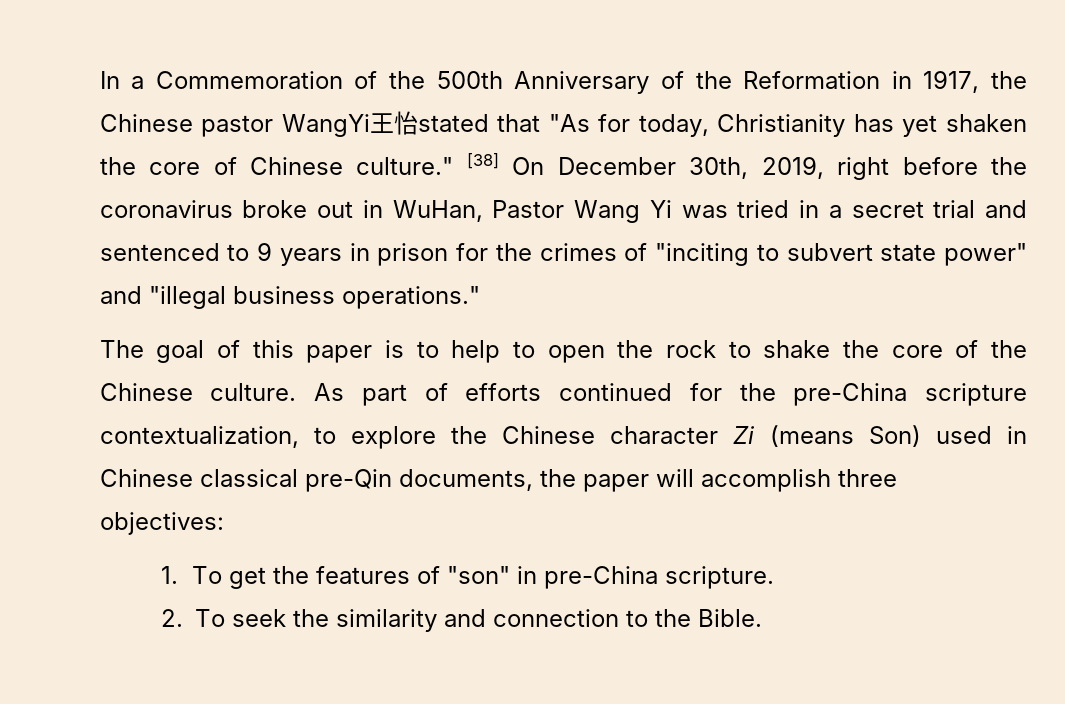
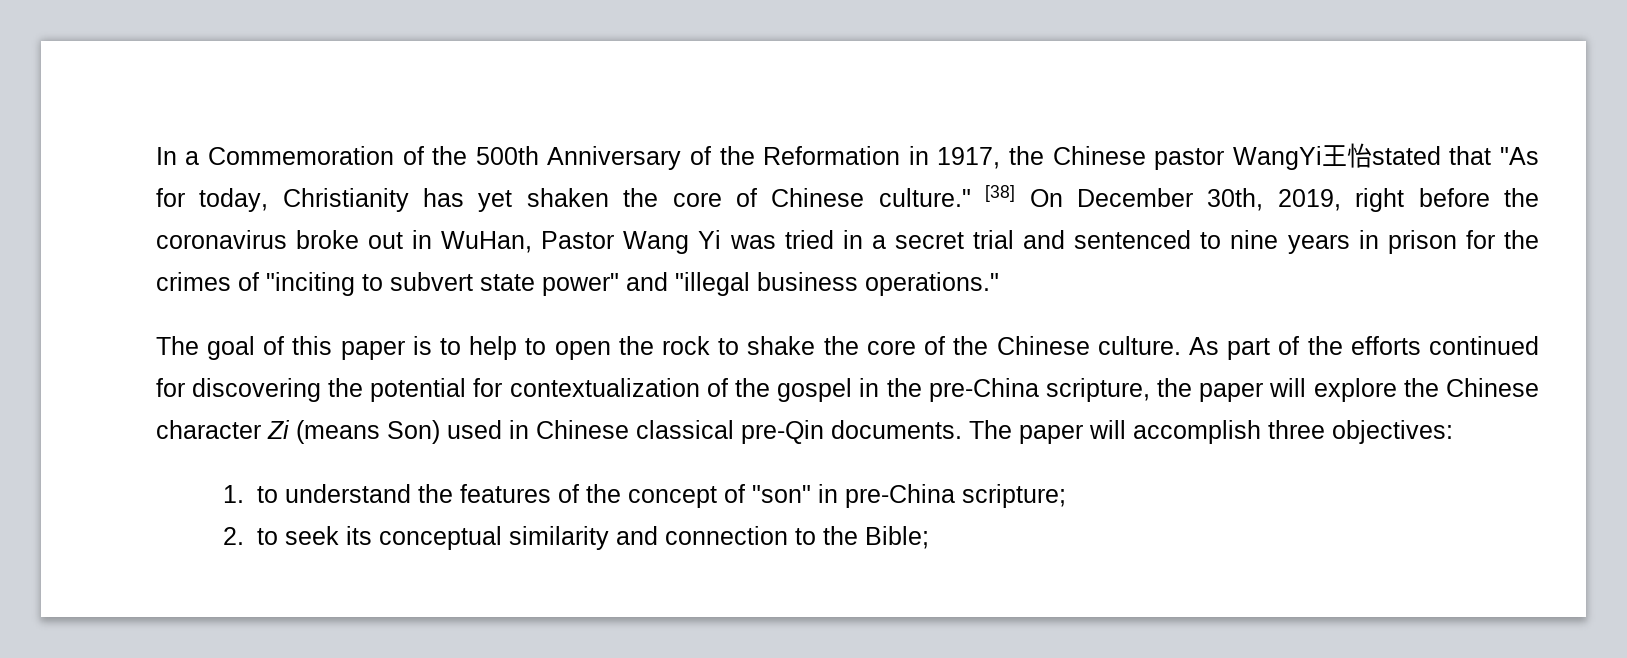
[257,242,273,261] 9 -> [1230,230,1279,249] nine
(448, 392) none -> [1307,336,1343,355] the
[739,383,1027,406] [99,426,336,448] the pre-China scripture contextualization, to -> [191,378,1307,402] discovering the potential for contextualization of the gospel in the pre-China scripture, the paper will
[398,469,576,491] documents, the -> [830,420,1012,439] documents. The
[192,566,267,589] To get -> [257,484,412,503] to understand
(441, 575) none -> [586,484,746,508] the concept of
[665,566,775,589] scripture. -> [962,484,1067,508] scripture;
[195,609,330,627] To seek the -> [257,526,503,550] to seek its conceptual
[698,609,763,627] Bible. -> [865,526,930,549] Bible;

